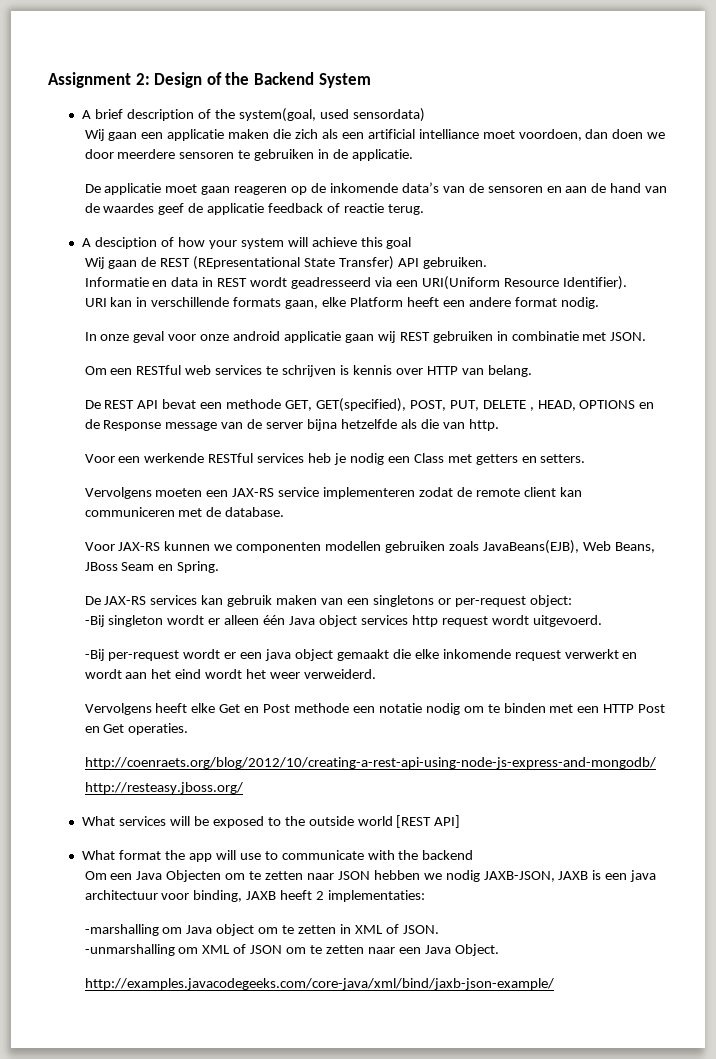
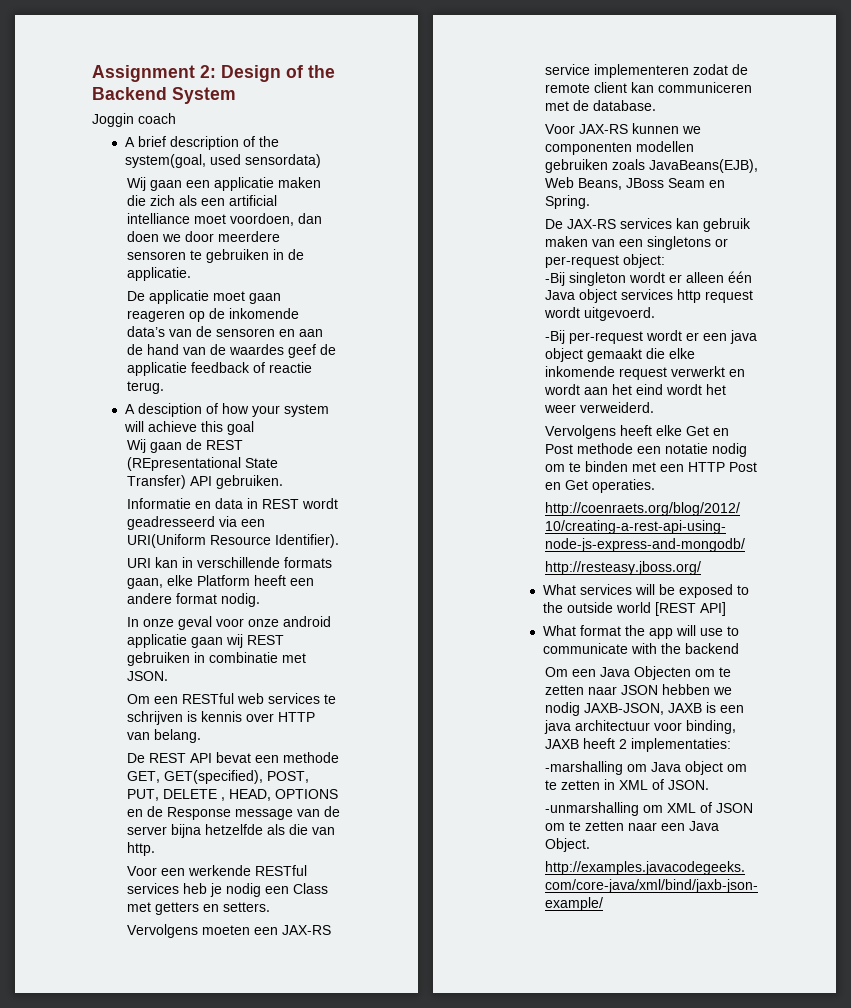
(371, 80) none -> [92,113,176,127] // Joggin coach

